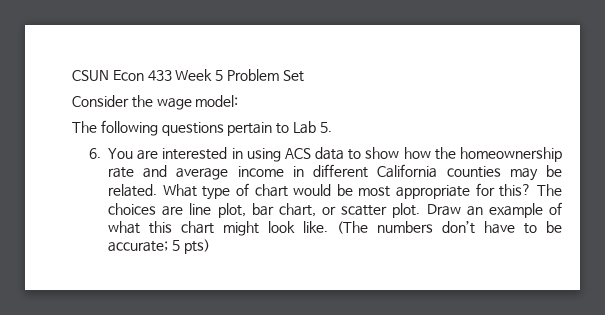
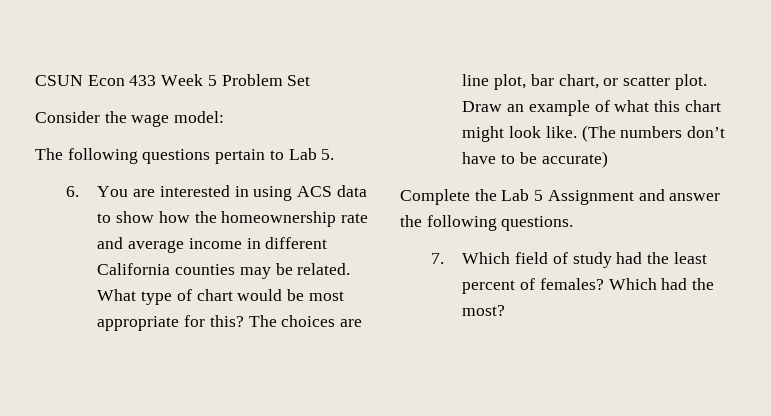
[108,239,210,254] accurate; 5 pts) -> [541,151,608,168] [400,189,721,205] [400,215,574,231] [431,252,707,268] [462,278,714,294] [462,305,506,316] accurate) // Complete the Lab 5 Assignment and answer the following questions. // 7. Which field of study had the least percent of females? Which had the most?

